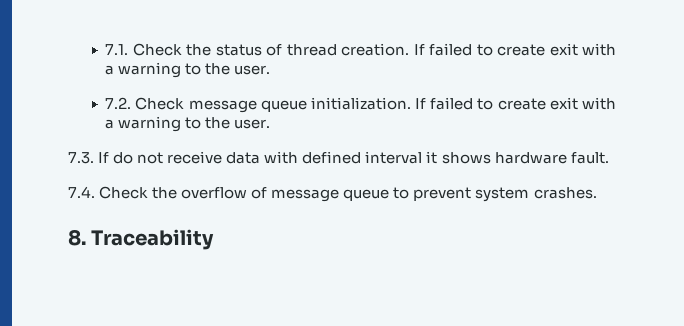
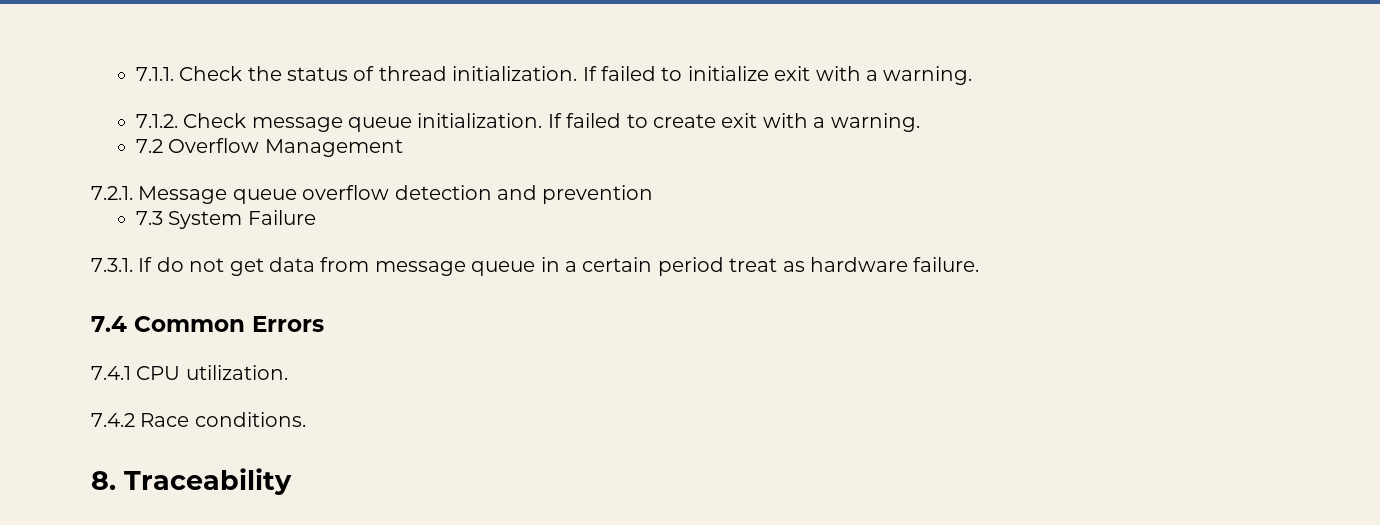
[105,44,129,55] 7.1. -> [135,67,174,81] 7.1.1.
[341,43,617,56] [105,62,271,78] [105,97,132,109] creation. If failed to create exit with a warning to the user. // 7.2. -> [452,66,973,85] [135,114,178,128] initialization. If failed to initialize exit with a warning. // 7.1.2.
[118,116,271,132] [68,151,609,164] [68,186,597,202] warning to the user. // 7.3. If do not receive data with defined interval it shows hardware fault. // 7.4. Check the overflow of message queue to prevent system crashes. -> [830,113,920,132] [135,138,403,157] [91,185,654,204] [135,210,316,229] [91,257,980,276] [91,316,324,332] [91,365,288,380] [91,412,306,427] warning. // 7.2 Overflow Management // 7.2.1. Message queue overflow detection and prevention // 7.3 System Failure // 7.3.1. If do not get data from message queue in a certain period treat as hardware failure. // 7.4 Common Errors // 7.4.1 CPU utilization. // 7.4.2 Race conditions.

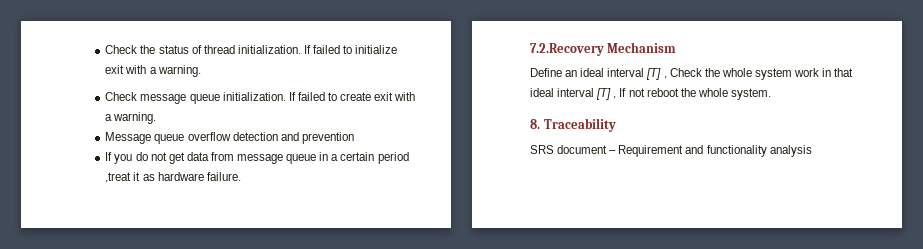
[135,67,174,81] 7.1.1. -> (105, 49) none
[135,114,178,128] 7.1.2. -> (201, 71) none
[135,138,403,157] [91,186,133,200] 7.2 Overflow Management // 7.2.1. -> (157, 118) none
[135,210,316,229] [91,257,153,272] 7.3 System Failure // 7.3.1. If -> [105,152,133,164] If you
[729,258,778,272] treat -> [105,172,141,183] ,treat it
[91,316,324,332] [91,365,288,380] [91,412,306,427] [91,468,292,495] 7.4 Common Errors // 7.4.1 CPU utilization. // 7.4.2 Race conditions. // 8. Traceability -> [530,42,677,56] [530,68,854,80] [530,88,771,100] [530,118,616,132] [530,145,812,157] 7.2.Recovery Mechanism // Define an ideal interval [T] , Check the whole system work in that ideal interval [T] , If not reboot the whole system. // 8. Traceability // SRS document – Requirement and functionality analysis

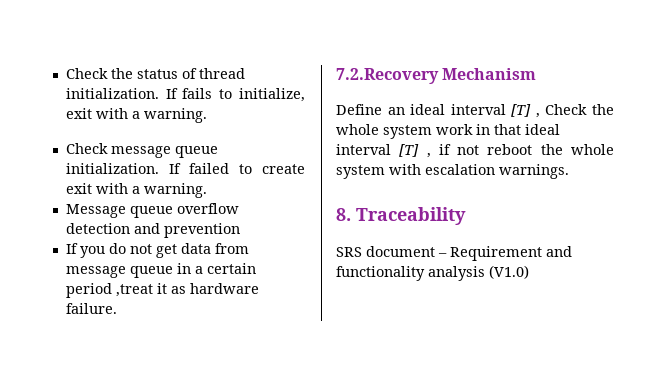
[313,45,398,54] failed to initialize -> [182,88,305,102] fails to initialize,
[619,88,627,97] If -> [438,144,451,155] if
[730,88,771,100] system. -> [336,164,569,179] system with escalation warnings.
(812, 151) none -> [489,265,529,279] (V1.0)

